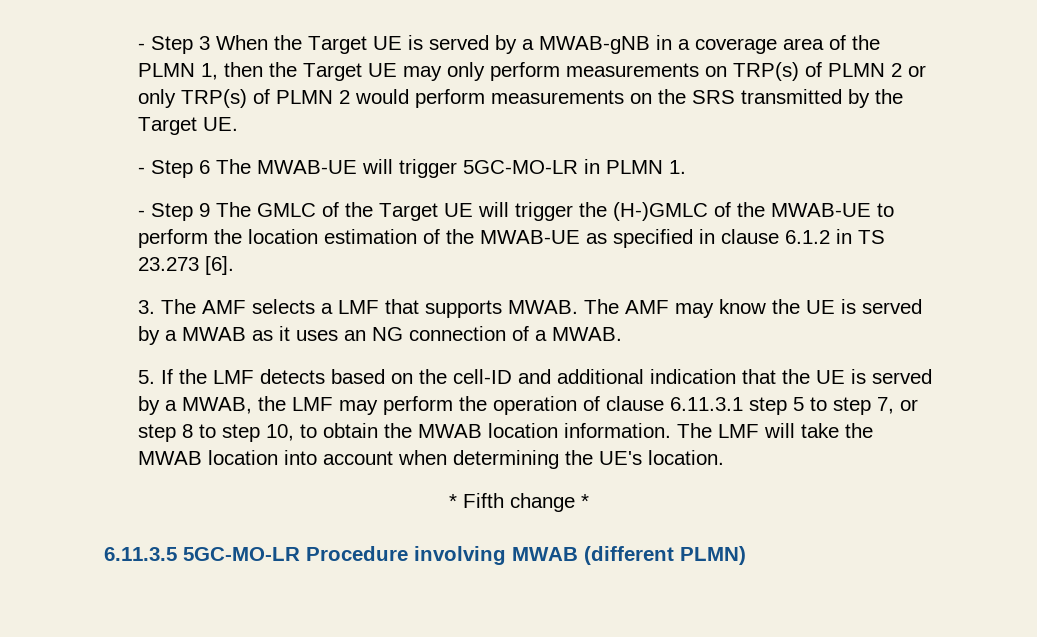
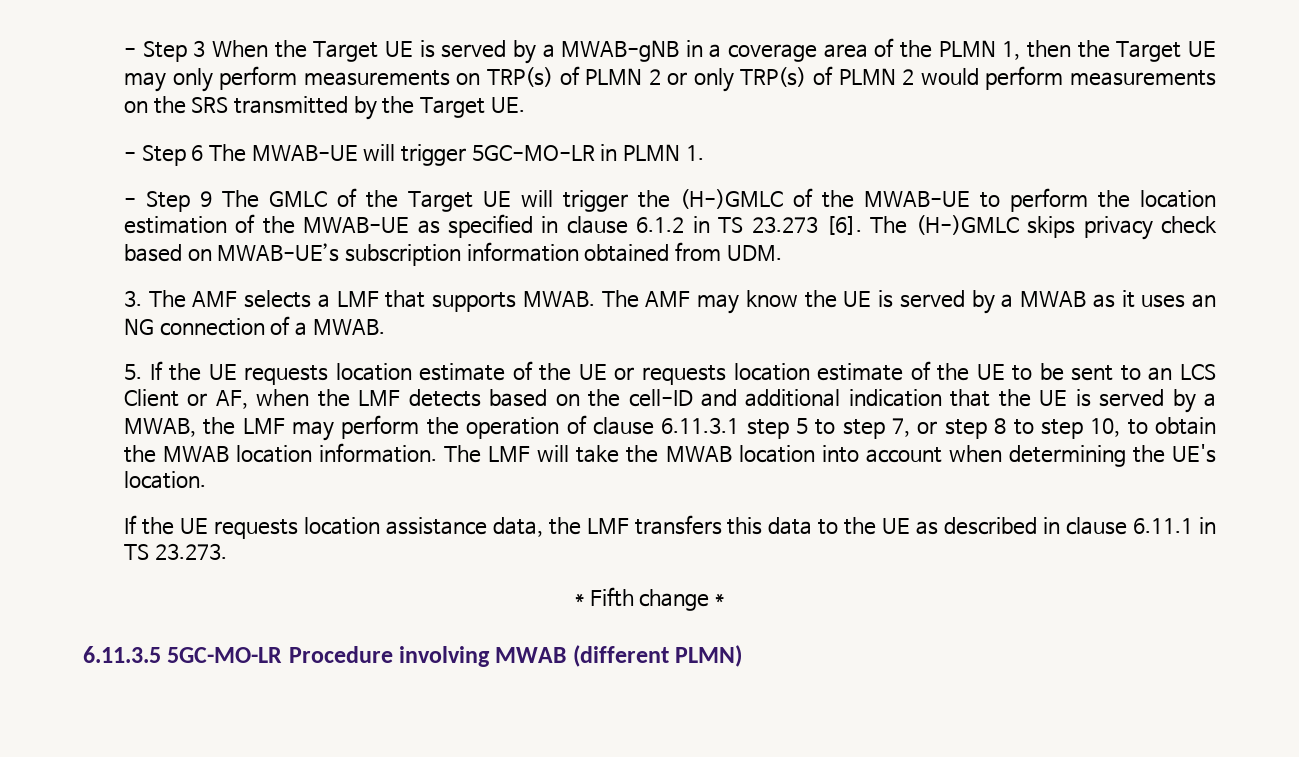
(235, 265) none -> [870,215,1217,240] [123,242,782,266] The (H-)GMLC skips privacy check based on MWAB-UE’s subscription information obtained from UDM.
(208, 376) none -> [208,361,1217,385] [123,389,350,409] UE requests location estimate of the UE or requests location estimate of the UE to be sent to an LCS Client or AF, when the
(725, 457) none -> [123,515,1217,539] [123,543,227,560] // If the UE requests location assistance data, the LMF transfers this data to the UE as described in clause 6.11.1 in TS 23.273.

